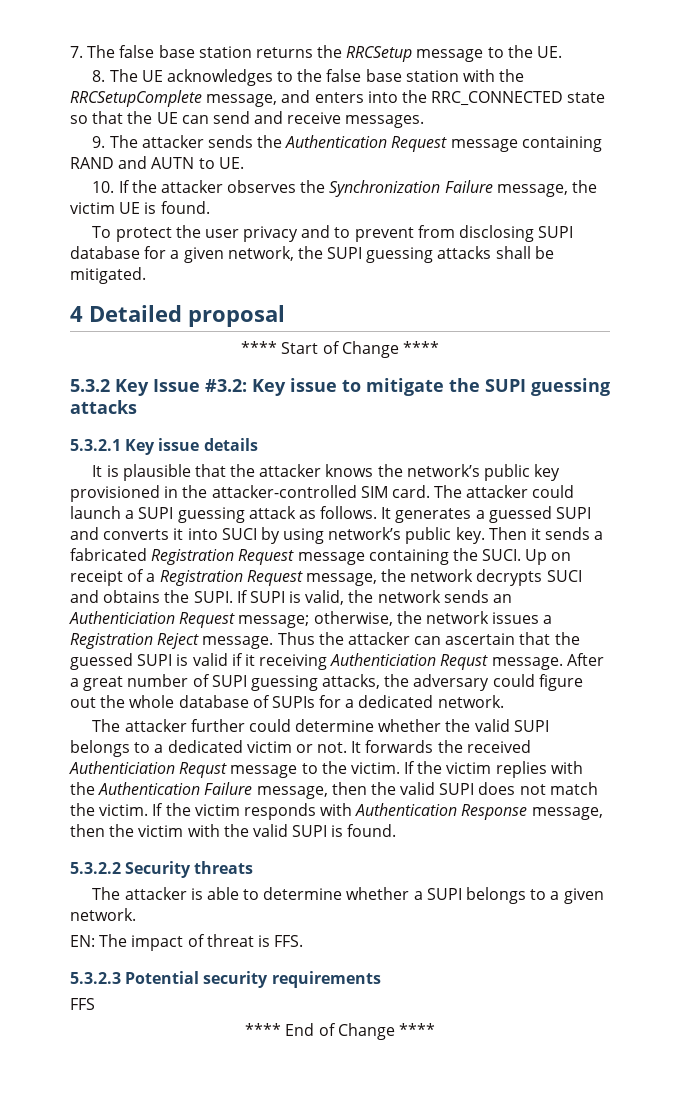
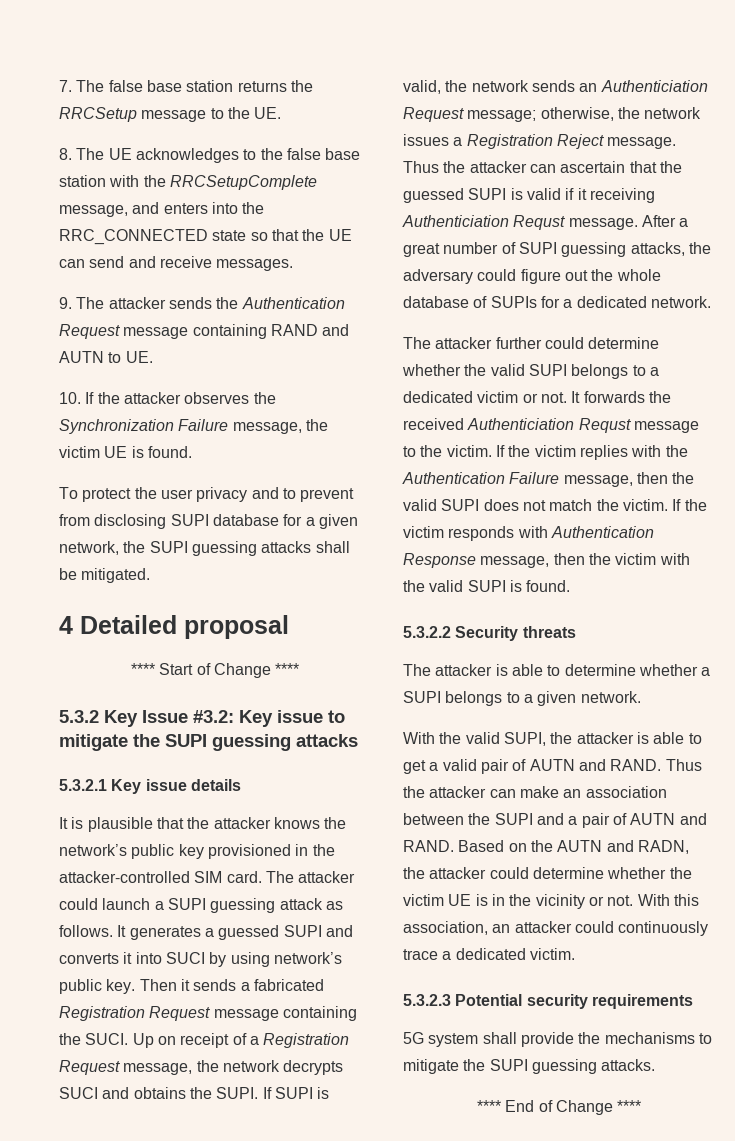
[70,934,304,951] [70,971,381,988] [70,998,95,1010] EN: The impact of threat is FFS. // 5.3.2.3 Potential security requirements // FFS -> [403,732,702,746] [403,759,702,774] [403,786,667,798] [403,813,707,828] [403,840,689,854] [403,867,692,879] [403,894,699,909] [403,921,709,936] [403,948,575,960] [403,994,693,1009] [403,1032,712,1047] [403,1059,656,1074] With the valid SUPI, the attacker is able to get a valid pair of AUTN and RAND. Thus the attacker can make an association between the SUPI and a pair of AUTN and RAND. Based on the AUTN and RADN, the attacker could determine whether the victim UE is in the vicinity or not. With this association, an attacker could continuously trace a dedicated victim. // 5.3.2.3 Potential security requirements // 5G system shall provide the mechanisms to mitigate the SUPI guessing attacks.

